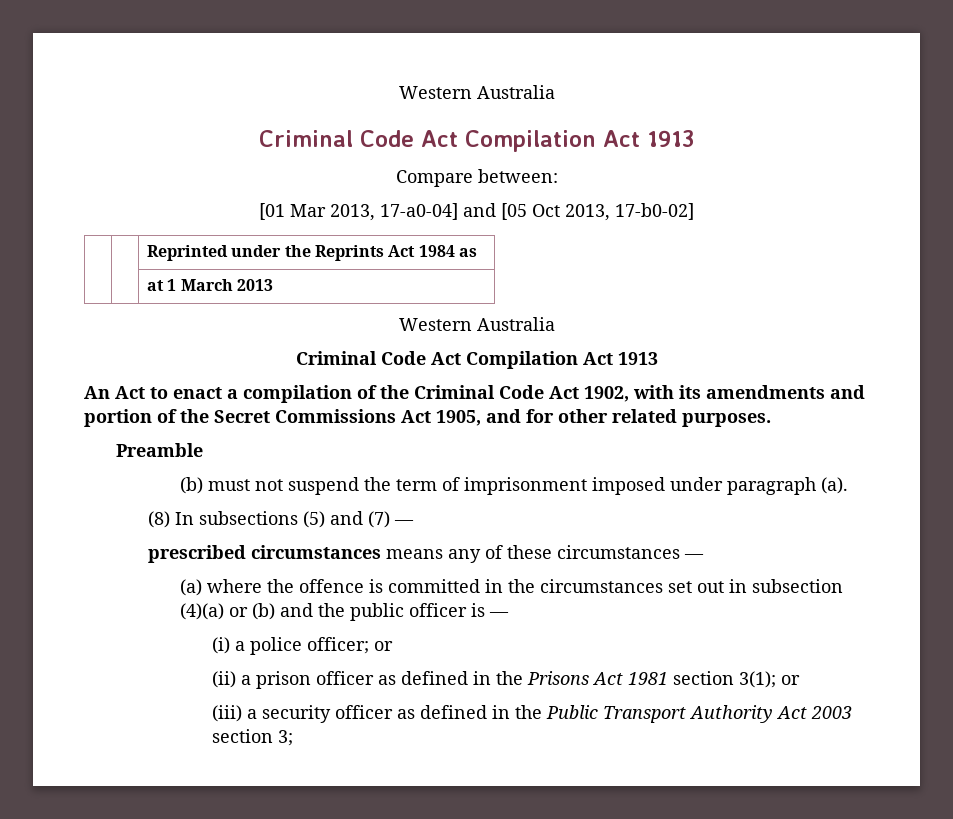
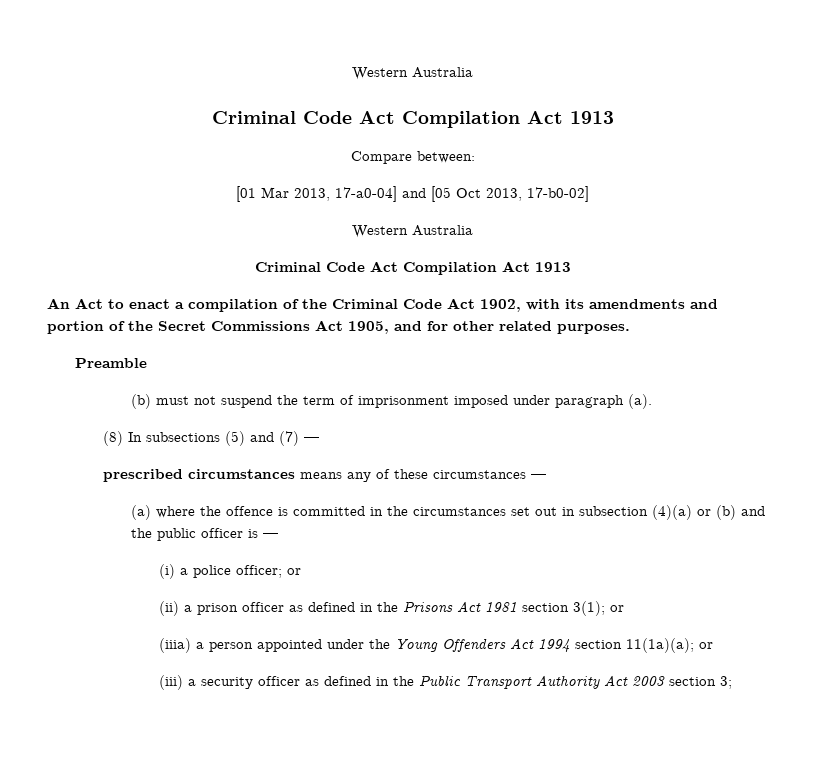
[147,245,477,261] [147,279,273,291] // | | Reprinted under the Reprints Act 1984 as // | | at 1 March 2013 -> (589, 194) none
(800, 680) none -> [159,638,714,653] // (iiia) a person appointed under the Young Offenders Act 1994 section 11(1a)(a); or

